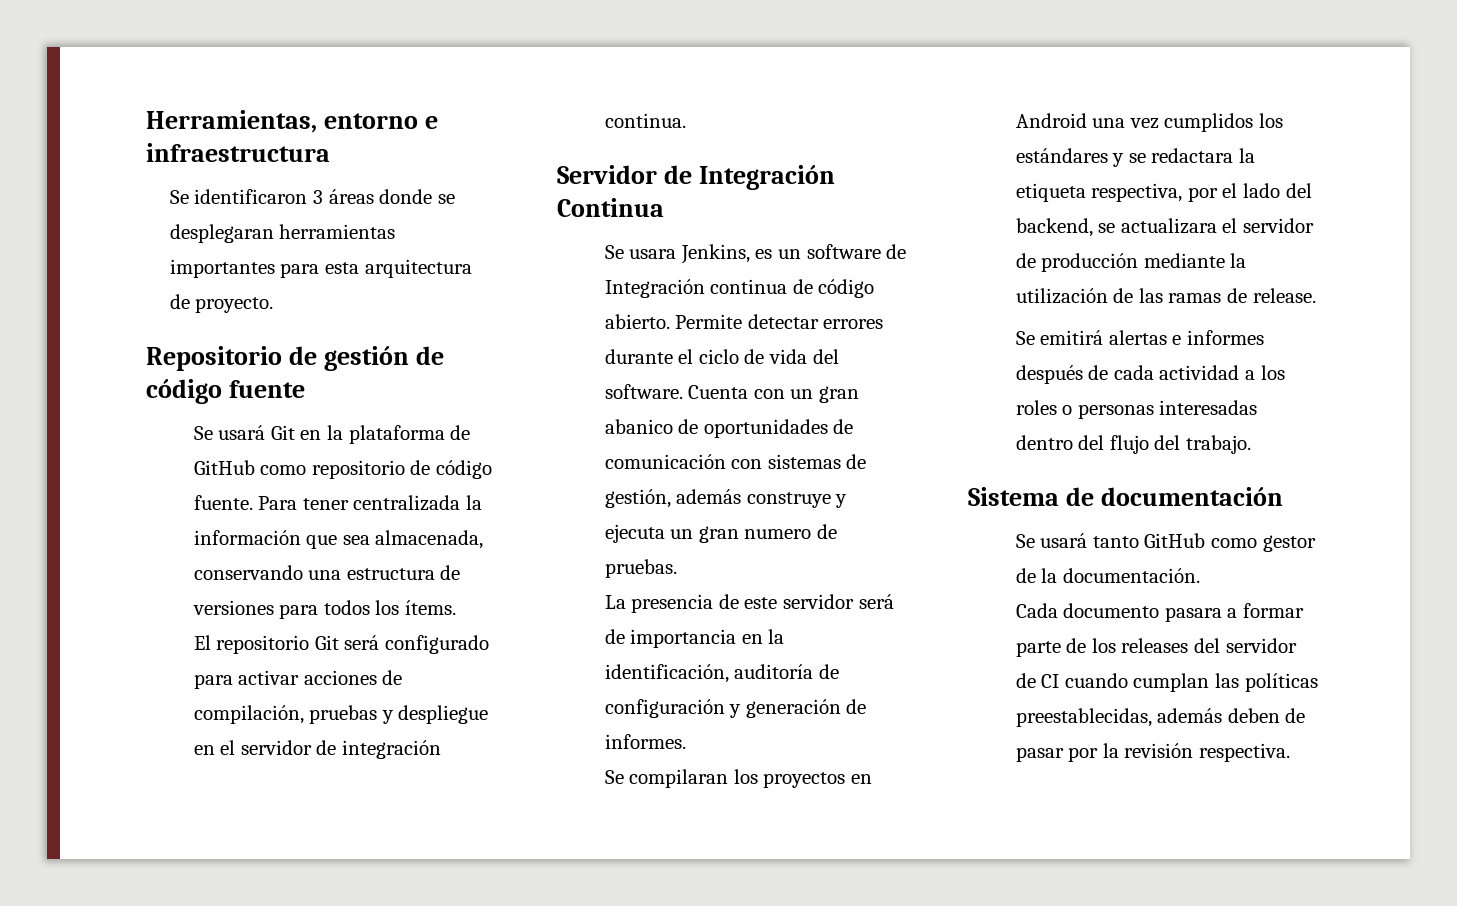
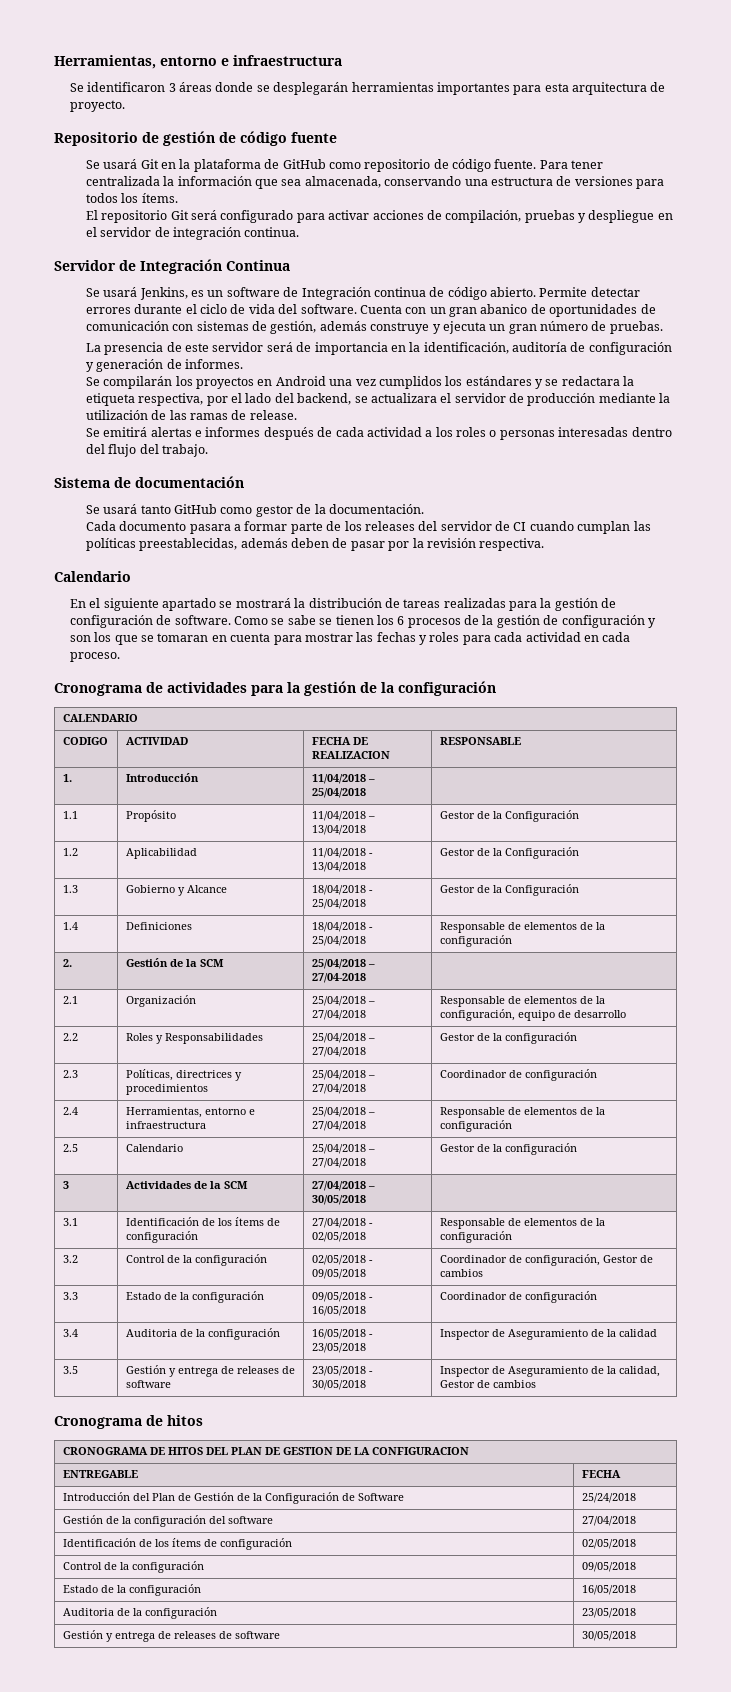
[169,224,274,243] desplegaran -> [273,82,349,95] desplegarán
[629,249,677,259] usara -> [103,287,138,297] usará
[744,529,812,539] numero -> [540,321,589,331] número
[629,769,729,788] compilaran -> [103,376,173,389] compilarán
(1290, 752) none -> [54,571,131,582] [69,598,617,611] [69,615,656,628] [69,632,631,645] [69,652,120,662] [54,681,496,696] [62,714,138,722] [62,737,108,745] [125,737,188,745] [311,737,368,745] [311,751,390,759] [439,737,521,745] [62,774,72,782] [125,773,199,782] [311,774,375,784] [311,788,366,798] [62,811,78,819] [125,810,176,822] [311,811,375,821] [311,825,366,835] [439,810,579,822] [62,848,78,856] [125,848,197,859] [311,848,373,858] [311,862,366,872] [439,847,579,859] [62,885,78,893] [125,885,227,896] [311,885,373,895] [311,899,366,909] [439,884,579,896] [62,922,78,930] [125,922,192,930] [311,922,373,932] [311,936,366,946] [439,922,605,933] [439,935,512,947] [62,959,72,967] [125,958,224,967] [311,959,375,969] [311,973,366,983] [62,996,78,1004] [125,995,196,1007] [311,996,375,1006] [311,1010,366,1020] [439,996,605,1007] [439,1009,626,1021] [62,1033,78,1041] [125,1033,263,1044] [311,1033,375,1043] [311,1047,366,1057] [439,1032,577,1044] [62,1070,78,1078] [125,1069,242,1081] [125,1084,208,1095] [311,1070,375,1080] [311,1084,366,1094] [439,1069,597,1081] [62,1107,78,1115] [125,1107,255,1118] [125,1121,206,1129] [311,1107,375,1117] [311,1121,366,1131] [439,1107,605,1118] [439,1120,512,1132] [62,1144,78,1152] [125,1144,183,1152] [311,1144,375,1154] [311,1158,366,1168] [439,1143,577,1155] [62,1181,69,1189] [125,1181,248,1189] [311,1181,375,1191] [311,1195,366,1205] [62,1218,78,1226] [125,1217,280,1226] [125,1231,198,1243] [311,1218,373,1228] [311,1232,366,1242] [439,1218,605,1229] [439,1231,512,1243] [62,1255,78,1263] [125,1254,267,1266] [311,1255,373,1265] [311,1269,366,1279] [439,1254,653,1266] [439,1269,483,1277] [62,1292,78,1300] [125,1291,264,1303] [311,1292,373,1302] [311,1306,366,1316] [439,1291,597,1303] [62,1329,78,1337] [125,1328,280,1340] [311,1329,373,1339] [311,1343,366,1353] [439,1329,657,1340] [62,1366,78,1374] [125,1365,295,1377] [125,1380,171,1388] [311,1366,373,1376] [311,1380,366,1390] [439,1366,660,1377] [439,1380,536,1388] [54,1415,203,1429] [62,1447,469,1455] [62,1470,138,1478] [581,1470,621,1478] [62,1492,404,1504] [581,1493,636,1503] [62,1515,273,1527] [581,1516,636,1526] [62,1538,292,1550] [581,1539,636,1549] [62,1561,204,1573] [581,1562,636,1572] [62,1584,201,1596] [581,1585,636,1595] [62,1607,217,1619] [581,1608,636,1618] [62,1630,280,1642] [581,1631,636,1641] // Calendario // En el siguiente apartado se mostrará la distribución de tareas realizadas para la gestión de configuración de software. Como se sabe se tienen los 6 procesos de la gestión de configuración y son los que se tomaran en cuenta para mostrar las fechas y roles para cada actividad en cada proceso. // Cronograma de actividades para la gestión de la configuración // CALENDARIO // CODIGO | ACTIVIDAD | FECHA DE REALIZACION | RESPONSABLE // 1. | Introducción | 11/04/2018 – 25/04/2018 | // 1.1 | Propósito | 11/04/2018 – 13/04/2018 | Gestor de la Configuración // 1.2 | Aplicabilidad | 11/04/2018 - 13/04/2018 | Gestor de la Configuración // 1.3 | Gobierno y Alcance | 18/04/2018 - 25/04/2018 | Gestor de la Configuración // 1.4 | Definiciones | 18/04/2018 - 25/04/2018 | Responsable de elementos de la configuración // 2. | Gestión de la SCM | 25/04/2018 – 27/04-2018 | // 2.1 | Organización | 25/04/2018 – 27/04/2018 | Responsable de elementos de la configuración, equipo de desarrollo // 2.2 | Roles y Responsabilidades | 25/04/2018 – 27/04/2018 | Gestor de la configuración // 2.3 | Políticas, directrices y procedimientos | 25/04/2018 – 27/04/2018 | Coordinador de configuración // 2.4 | Herramientas, entorno e infraestructura | 25/04/2018 – 27/04/2018 | Responsable de elementos de la configuración // 2.5 | Calendario | 25/04/2018 – 27/04/2018 | Gestor de la configuración // 3 | Actividades de la SCM | 27/04/2018 – 30/05/2018 | // 3.1 | Identificación de los ítems de configuración | 27/04/2018 - 02/05/2018 | Responsable de elementos de la configuración // 3.2 | Control de la configuración | 02/05/2018 - 09/05/2018 | Coordinador de configuración, Gestor de cambios // 3.3 | Estado de la configuración | 09/05/2018 - 16/05/2018 | Coordinador de configuración // 3.4 | Auditoria de la configuración | 16/05/2018 - 23/05/2018 | Inspector de Aseguramiento de la calidad // 3.5 | Gestión y entrega de releases de software | 23/05/2018 - 30/05/2018 | Inspector de Aseguramiento de la calidad, Gestor de cambios // Cronograma de hitos // CRONOGRAMA DE HITOS DEL PLAN DE GESTION DE LA CONFIGURACION // ENTREGABLE | FECHA // Introducción del Plan de Gestión de la Configuración de Software | 25/24/2018 // Gestión de la configuración del software | 27/04/2018 // Identificación de los ítems de configuración | 02/05/2018 // Control de la configuración | 09/05/2018 // Estado de la configuración | 16/05/2018 // Auditoria de la configuración | 23/05/2018 // Gestión y entrega de releases de software | 30/05/2018

